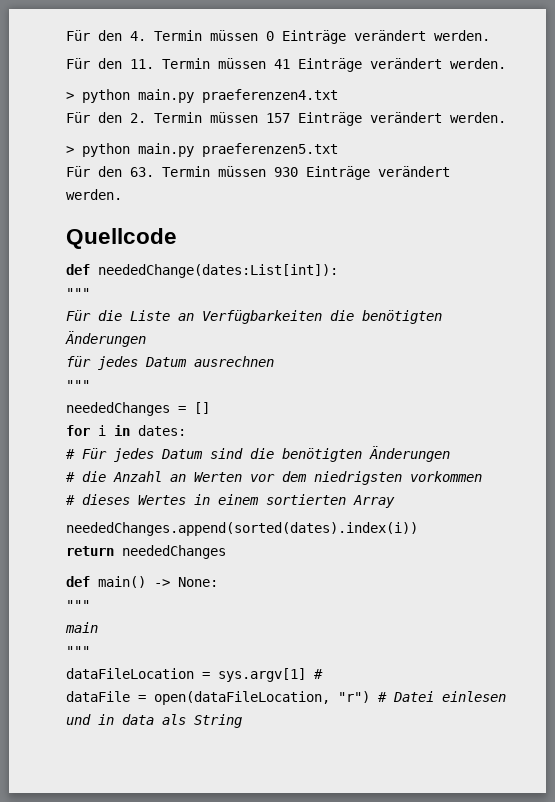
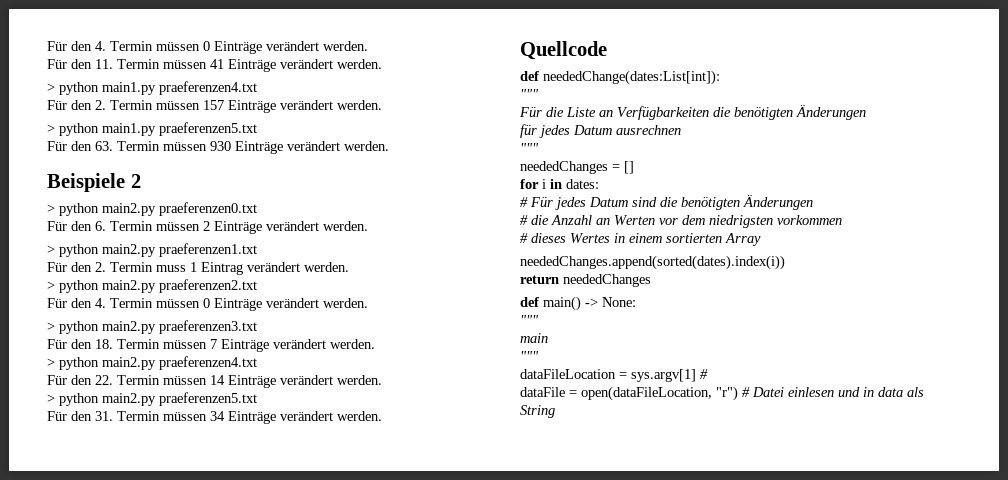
[138,89,194,103] main.py -> [102,82,156,95] main1.py
[138,143,194,157] main.py -> [102,123,156,136] main1.py
(122, 194) none -> [47,173,141,192] [47,202,257,216] [47,221,368,234] [47,243,257,257] [47,262,349,275] [47,279,257,293] [47,298,368,311] [47,320,257,334] [47,339,375,352] [47,356,257,370] [47,375,382,388] [47,392,257,406] [47,411,382,424] // Beispiele 2 // > python main2.py praeferenzen0.txt // Für den 6. Termin müssen 2 Einträge verändert werden. // > python main2.py praeferenzen1.txt // Für den 2. Termin muss 1 Eintrag verändert werden. // > python main2.py praeferenzen2.txt // Für den 4. Termin müssen 0 Einträge verändert werden. // > python main2.py praeferenzen3.txt // Für den 18. Termin müssen 7 Einträge verändert werden. // > python main2.py praeferenzen4.txt // Für den 22. Termin müssen 14 Einträge verändert werden. // > python main2.py praeferenzen5.txt // Für den 31. Termin müssen 34 Einträge verändert werden.

